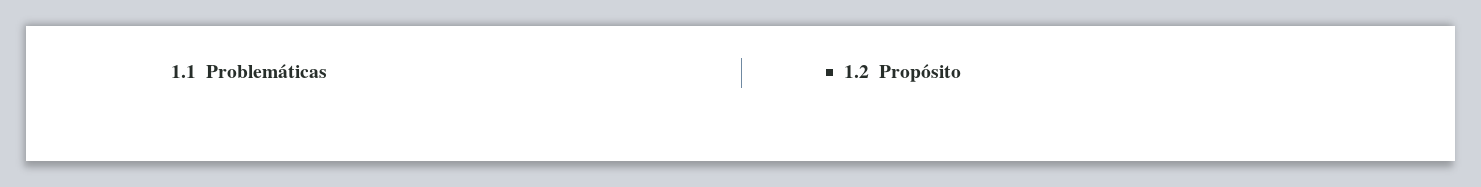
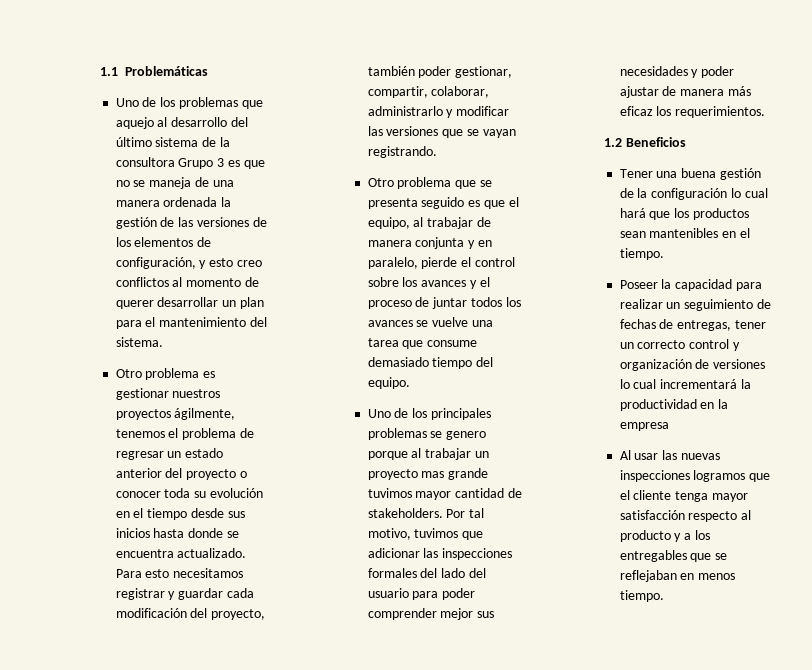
[843,64,961,82] 1.2 Propósito -> [115,97,263,109] [115,117,248,129] [115,137,230,147] [115,157,265,169] [115,177,234,189] [115,197,232,207] [115,217,267,229] [115,237,212,247] [115,257,262,269] [115,277,259,287] [115,297,264,309] [115,317,267,329] [115,337,163,347] [115,368,216,380] [115,388,221,400] [115,408,236,420] [115,428,254,440] [115,448,224,460] [115,468,247,480] [115,488,263,498] [115,508,245,520] [115,528,239,538] [115,548,247,558] [115,568,244,578] [115,588,254,600] [115,608,266,620] [367,66,513,78] [367,86,490,98] [367,106,510,118] [367,126,516,138] [367,146,437,158] [367,177,492,189] [367,197,519,209] [367,217,491,229] [367,237,492,249] [367,257,515,269] [367,277,490,289] [367,297,521,309] [367,317,493,327] [367,338,478,349] [367,357,494,369] [367,377,410,389] [367,408,491,420] [367,428,487,440] [367,448,489,460] [367,468,489,480] [367,488,522,500] [367,508,485,518] [367,528,484,540] [367,548,513,560] [367,568,486,578] [367,588,476,600] [367,608,495,620] [619,66,735,78] [619,86,751,98] [619,106,766,118] [604,137,686,147] [619,168,761,180] [619,188,768,200] [619,208,749,220] [619,228,750,238] [619,248,664,260] [619,279,762,291] [619,299,771,311] [619,319,766,331] [619,339,740,351] [619,359,766,371] [619,379,751,389] [619,399,729,411] [619,422,669,431] [619,450,720,460] [619,470,771,482] [619,490,748,502] [619,510,752,522] [619,530,710,542] [619,550,728,562] [619,570,736,582] [619,590,664,602] Uno de los problemas que aquejo al desarrollo del último sistema de la consultora Grupo 3 es que no se maneja de una manera ordenada la gestión de las versiones de los elementos de configuración, y esto creo conflictos al momento de querer desarrollar un plan para el mantenimiento del sistema. // Otro problema es gestionar nuestros proyectos ágilmente, tenemos el problema de regresar un estado anterior del proyecto o conocer toda su evolución en el tiempo desde sus inicios hasta donde se encuentra actualizado. Para esto necesitamos registrar y guardar cada modificación del proyecto, también poder gestionar, compartir, colaborar, administrarlo y modificar las versiones que se vayan registrando. // Otro problema que se presenta seguido es que el equipo, al trabajar de manera conjunta y en paralelo, pierde el control sobre los avances y el proceso de juntar todos los avances se vuelve una tarea que consume demasiado tiempo del equipo. // Uno de los principales problemas se genero porque al trabajar un proyecto mas grande tuvimos mayor cantidad de stakeholders. Por tal motivo, tuvimos que adicionar las inspecciones formales del lado del usuario para poder comprender mejor sus necesidades y poder ajustar de manera más eficaz los requerimientos. // 1.2 Beneficios // Tener una buena gestión de la configuración lo cual hará que los productos sean mantenibles en el tiempo. // Poseer la capacidad para realizar un seguimiento de fechas de entregas, tener un correcto control y organización de versiones lo cual incrementará la productividad en la empresa // Al usar las nuevas inspecciones logramos que el cliente tenga mayor satisfacción respecto al producto y a los entregables que se reflejaban en menos tiempo.

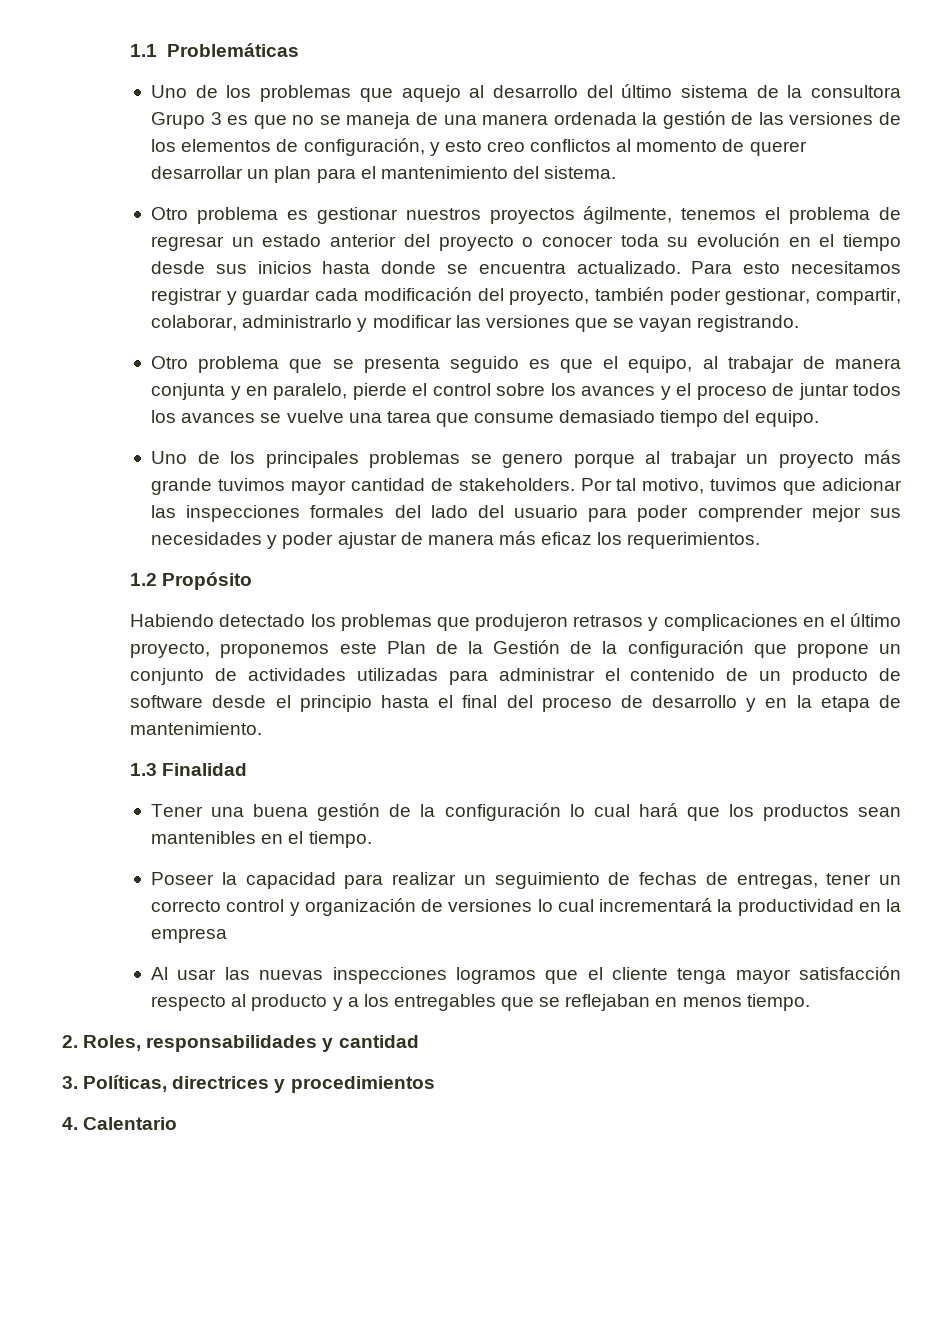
[421,471,445,478] mas -> [863,450,901,464] más
[625,137,686,147] Beneficios -> [162,572,253,590] [130,613,901,631] [130,640,901,658] [130,668,901,685] [130,695,902,712] [130,722,263,735] [130,763,248,776] Propósito // Habiendo detectado los problemas que produjeron retrasos y complicaciones en el último proyecto, proponemos este Plan de la Gestión de la configuración que propone un conjunto de actividades utilizadas para administrar el contenido de un producto de software desde el principio hasta el final del proceso de desarrollo y en la etapa de mantenimiento. // 1.3 Finalidad
(664, 596) none -> [62,1035,419,1052] [62,1075,435,1093] [62,1117,178,1130] // 2. Roles, responsabilidades y cantidad // 3. Políticas, directrices y procedimientos // 4. Calentario

